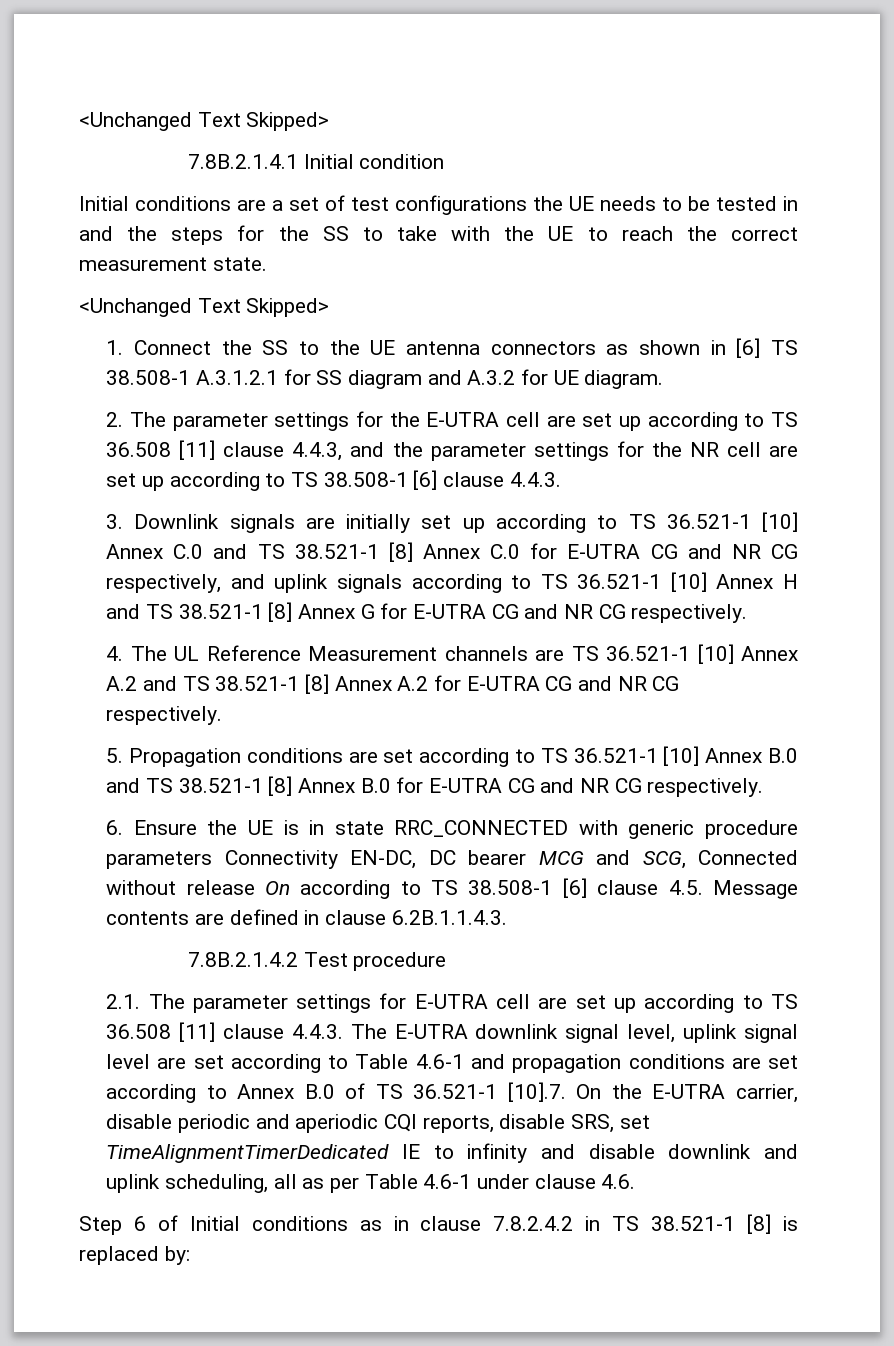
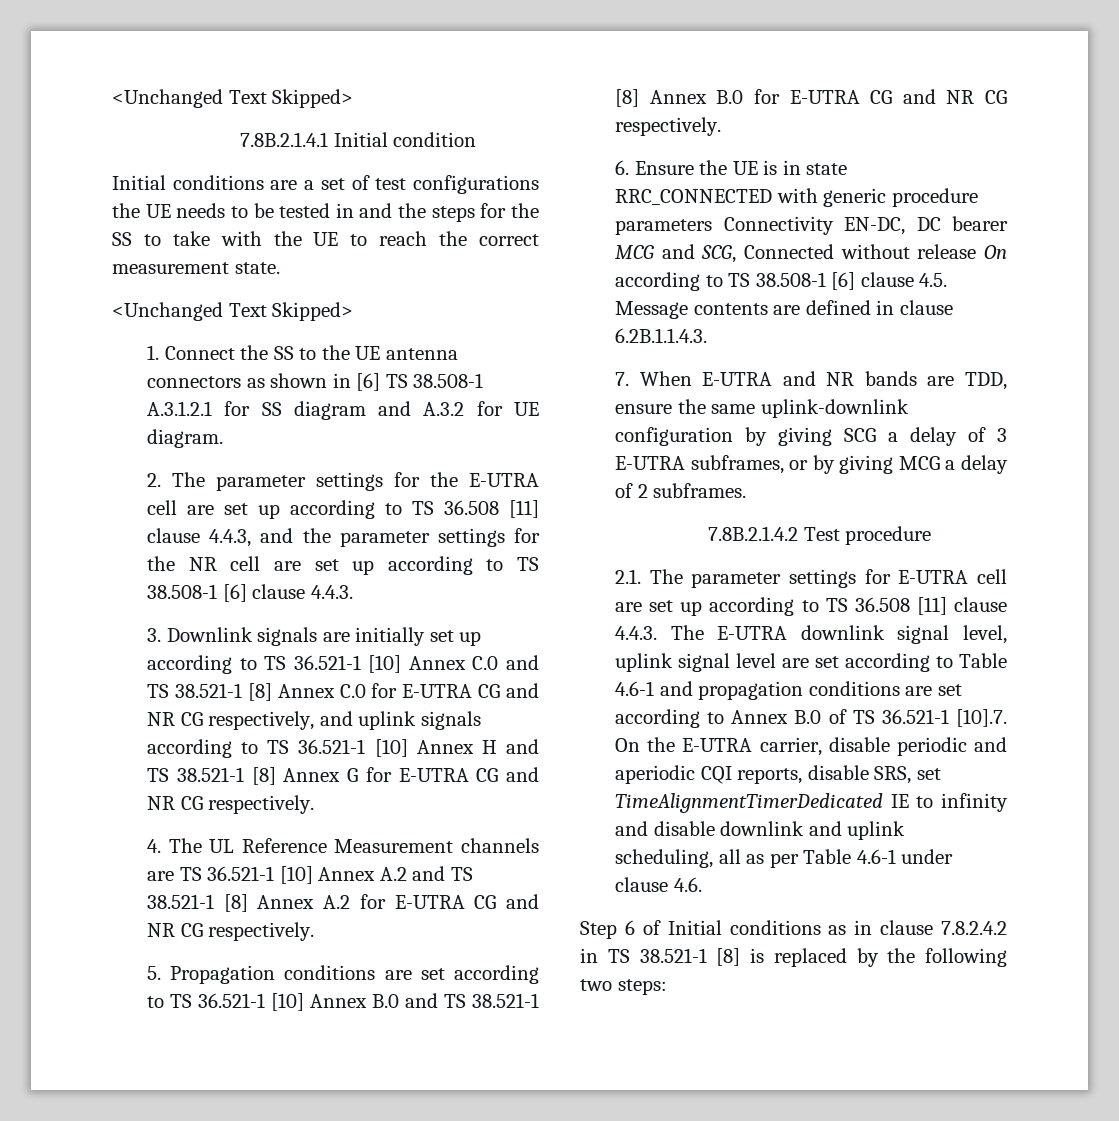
(507, 917) none -> [615,371,1007,390] [615,399,909,418] [615,427,1007,446] [615,455,1008,474] [615,483,747,498] // 7. When E-UTRA and NR bands are TDD, ensure the same uplink-downlink configuration by giving SCG a delay of 3 E-UTRA subframes, or by giving MCG a delay of 2 subframes.
[164,1246,190,1265] by: -> [856,948,1007,967] [580,979,667,995] by the following two steps:

